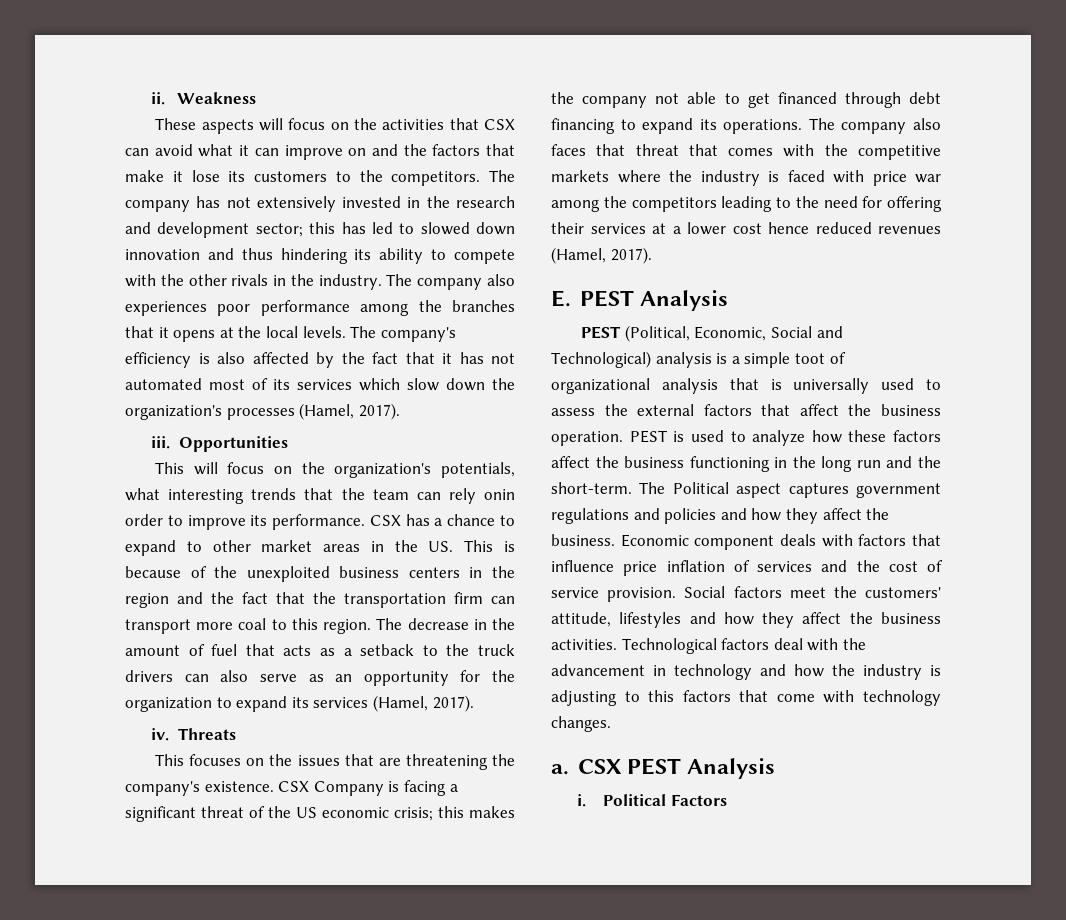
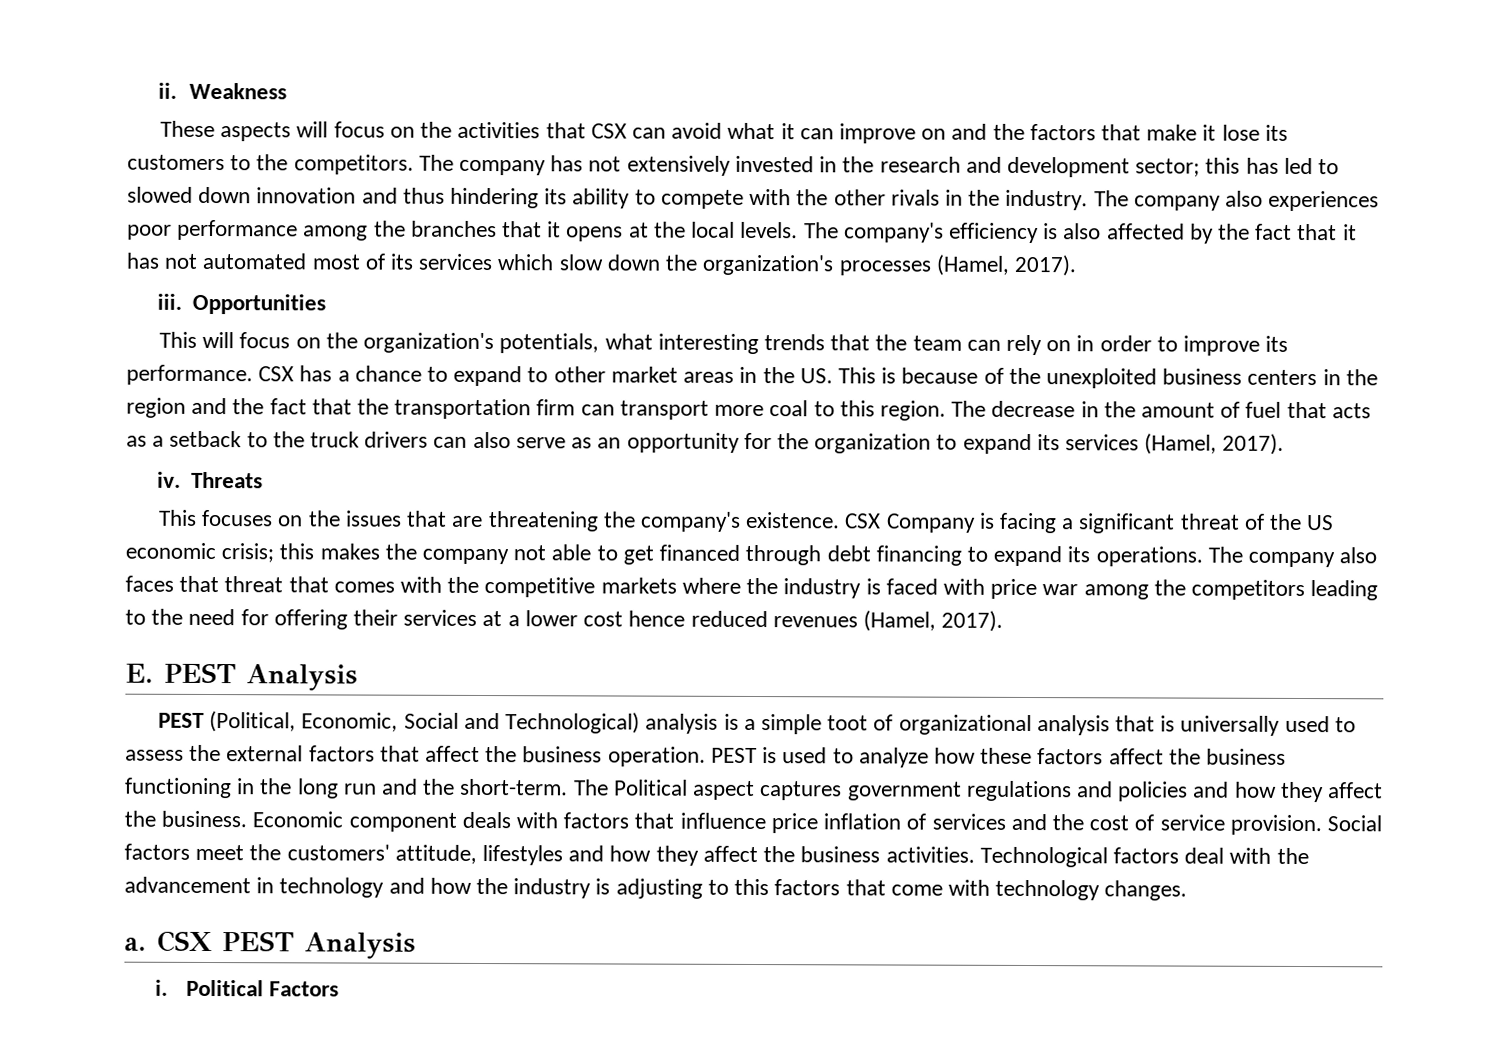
[484,489,515,500] onin -> [1046,335,1095,352] on in

